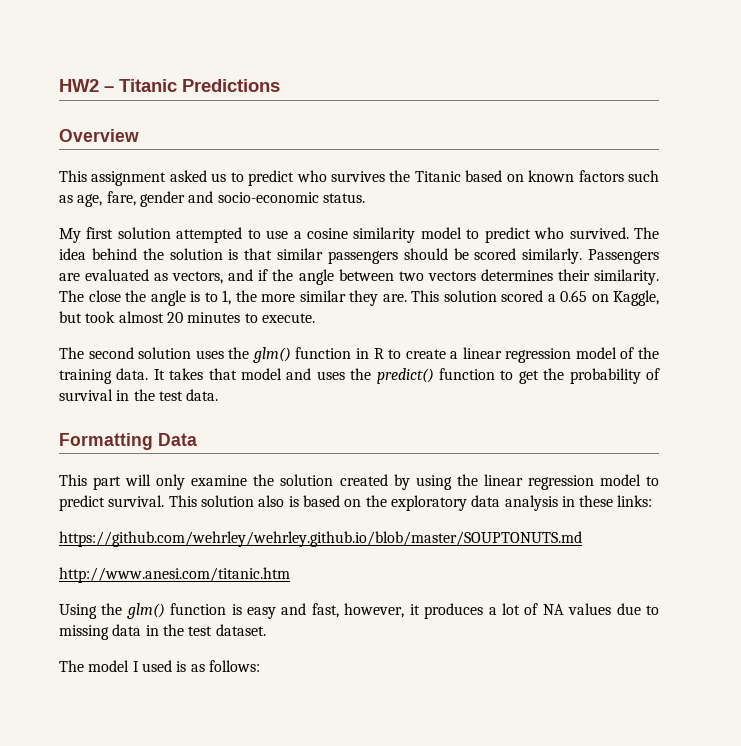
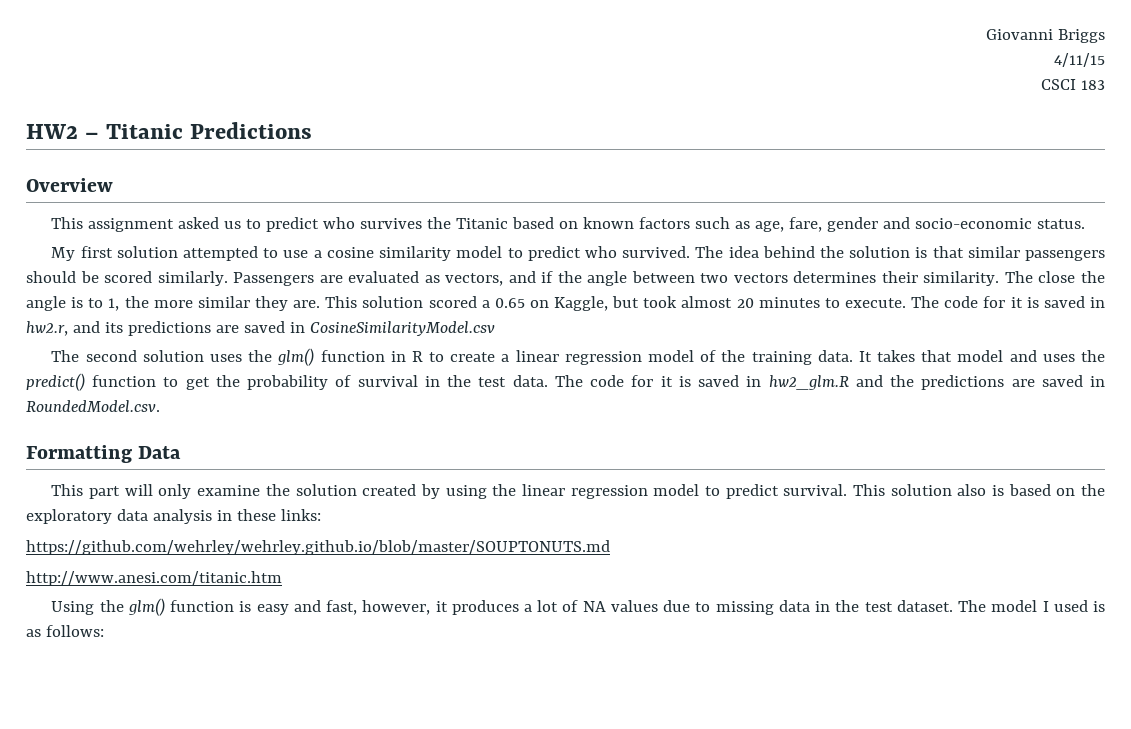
(59, 85) none -> [986,29,1105,43] [1054,53,1105,67] [1041,79,1105,90] Giovanni Briggs // 4/11/15 // CSCI 183 //
(315, 318) none -> [911,296,1106,308] [26,321,495,336] The code for it is saved in hw2.r, and its predictions are saved in CosineSimilarityModel.csv
(219, 395) none -> [554,375,1106,390] [26,400,160,412] The code for it is saved in hw2_glm.R and the predictions are saved in RoundedModel.csv.
(266, 630) // -> (953, 606) none

